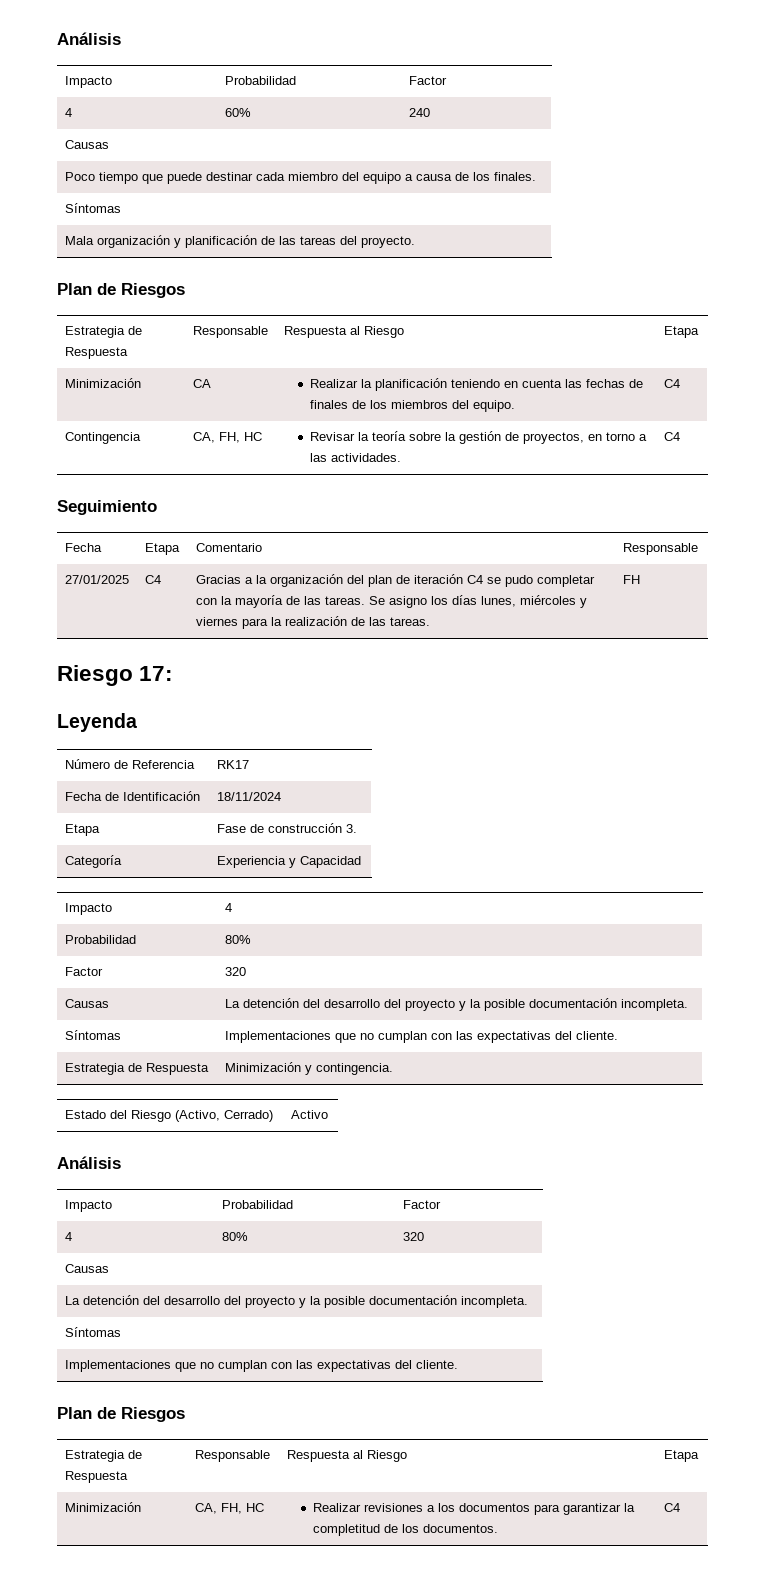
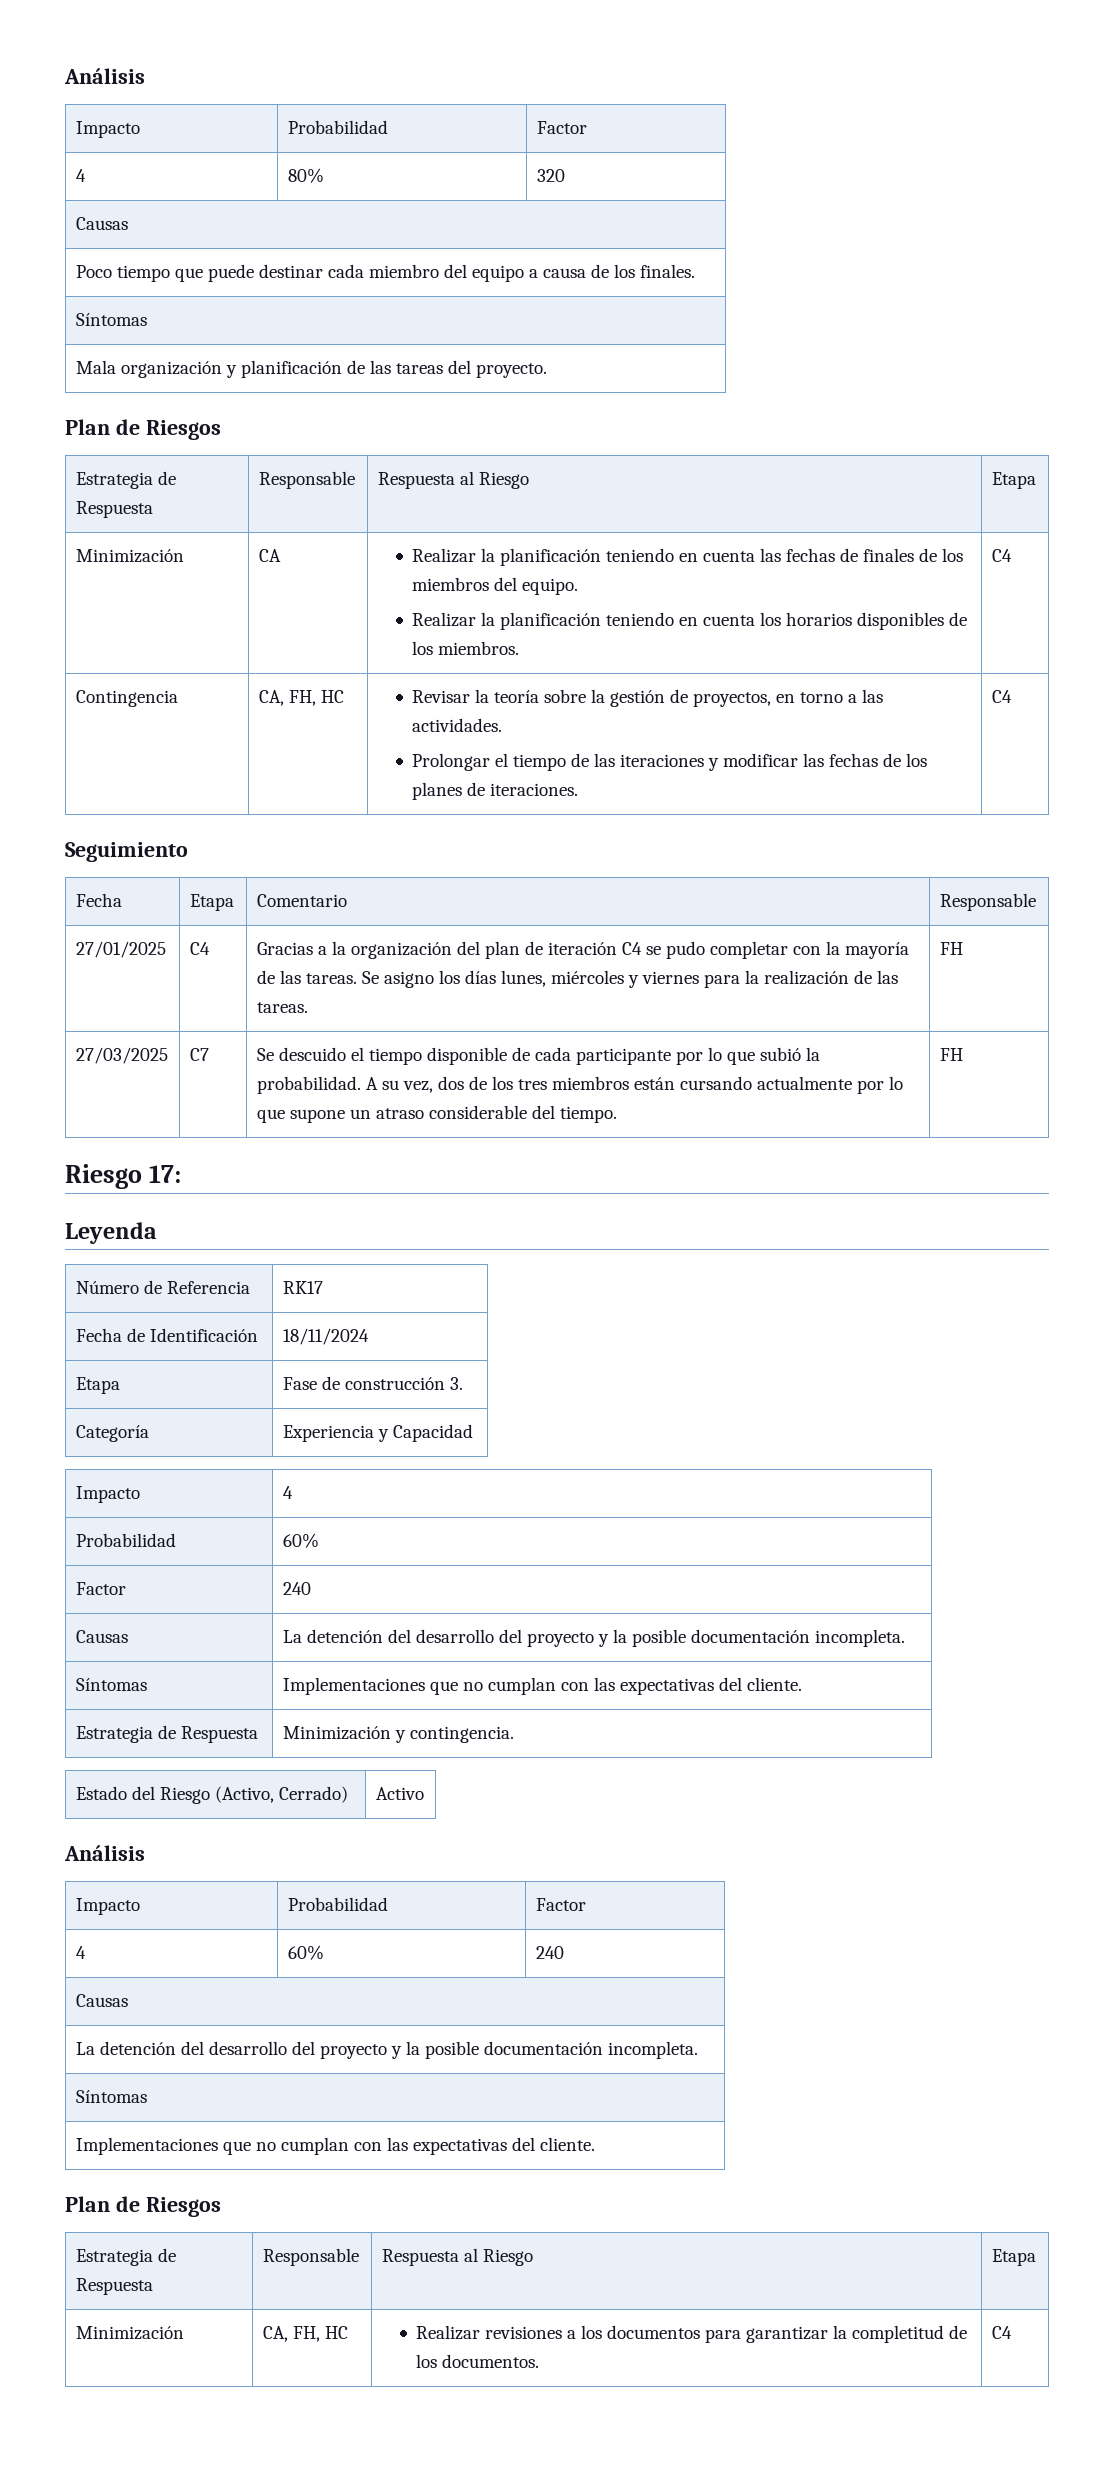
[57,32,121,45] [64,76,112,88] [224,76,296,85] [408,76,447,85] [64,108,72,117] [224,108,251,117] [408,108,430,117] Análisis // Impacto | Probabilidad | Factor // 4 | 60% | 240 -> [64,68,145,84] [75,121,140,138] [287,120,388,134] [536,121,587,134] [75,169,86,182] [287,168,324,183] [536,169,565,182] Análisis // Impacto | Probabilidad | Factor // 4 | 80% | 320
(516, 406) none -> [412,612,968,630] [412,641,520,655] // Realizar la planificación teniendo en cuenta los horarios disponibles de los miembros.
(402, 457) none -> [412,753,928,771] [412,782,579,800] // Prolongar el tiempo de las iteraciones y modificar las fechas de los planes de iteraciones.
(640, 579) none -> [75,1047,168,1064] [189,1048,209,1061] [256,1047,820,1065] [256,1076,903,1094] [256,1105,617,1123] [939,1048,963,1061] // 27/03/2025 | C7 | Se descuido el tiempo disponible de cada participante por lo que subió la probabilidad. A su vez, dos de los tres miembros están cursando actualmente por lo que supone un atraso considerable del tiempo. | FH
[224,935,251,944] 80% -> [282,1533,319,1548] 60%
[224,967,246,976] 320 -> [282,1582,311,1595] 240
[221,1232,248,1241] [402,1232,424,1241] 80% | 320 -> [287,1945,324,1960] [535,1946,564,1959] 60% | 240

